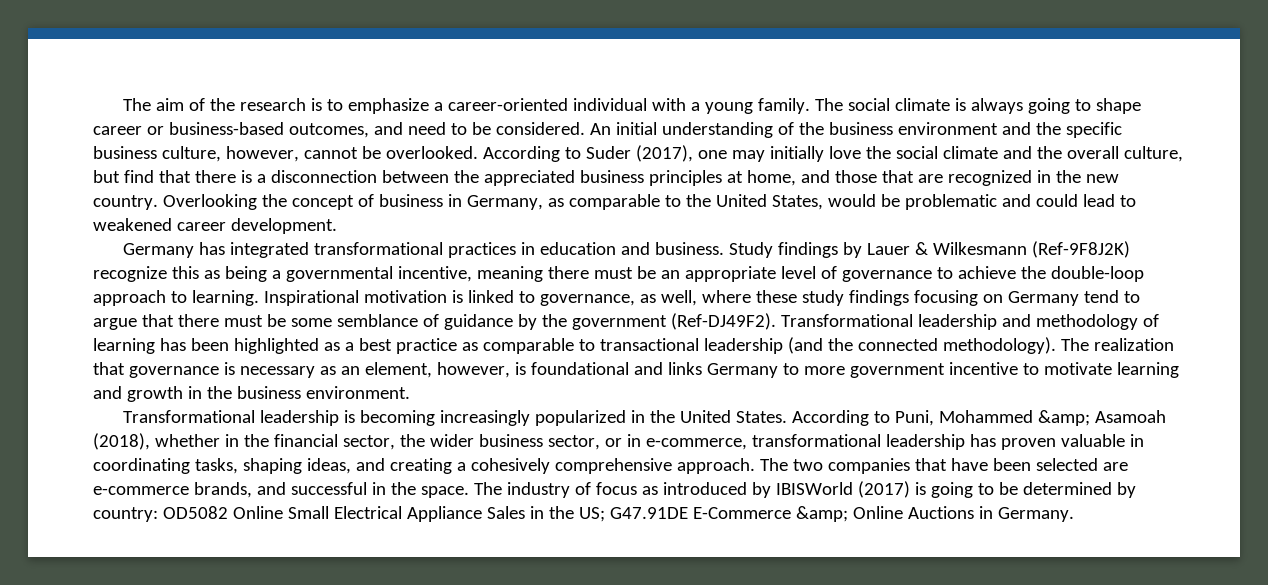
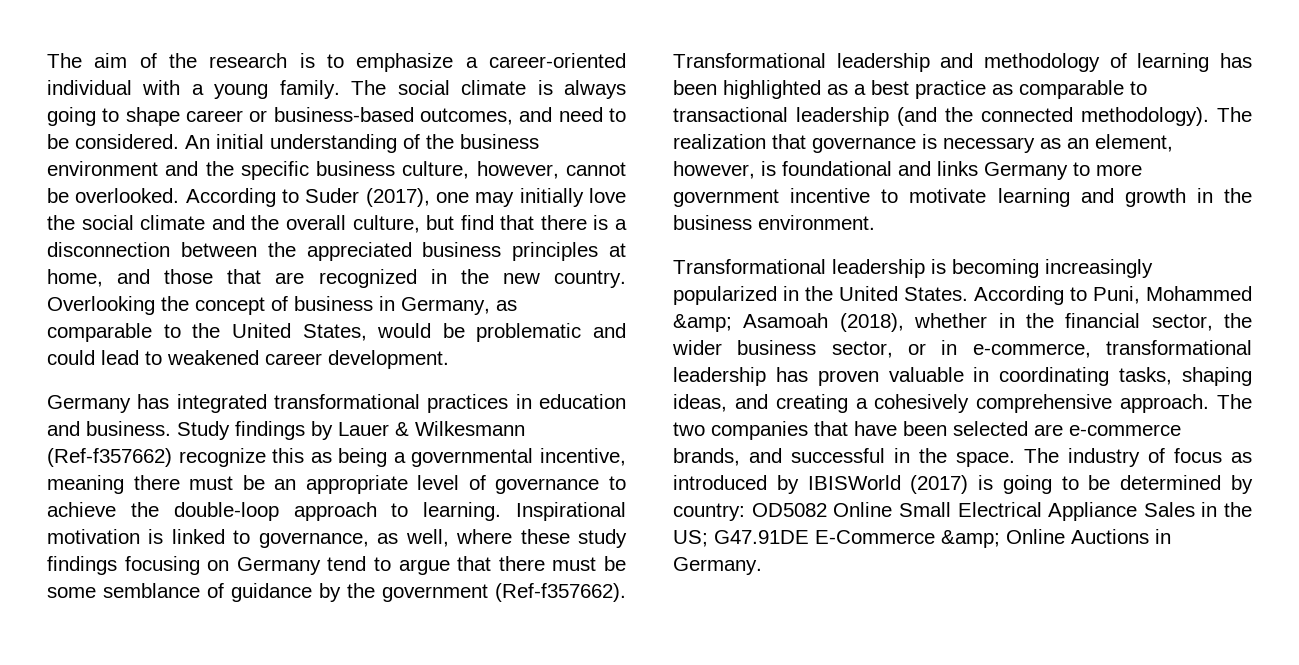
[1031,241,1130,258] (Ref-9F8J2K) -> [47,448,172,467] (Ref-f357662)
[670,313,776,330] (Ref-DJ49F2). -> [495,583,626,602] (Ref-f357662).

